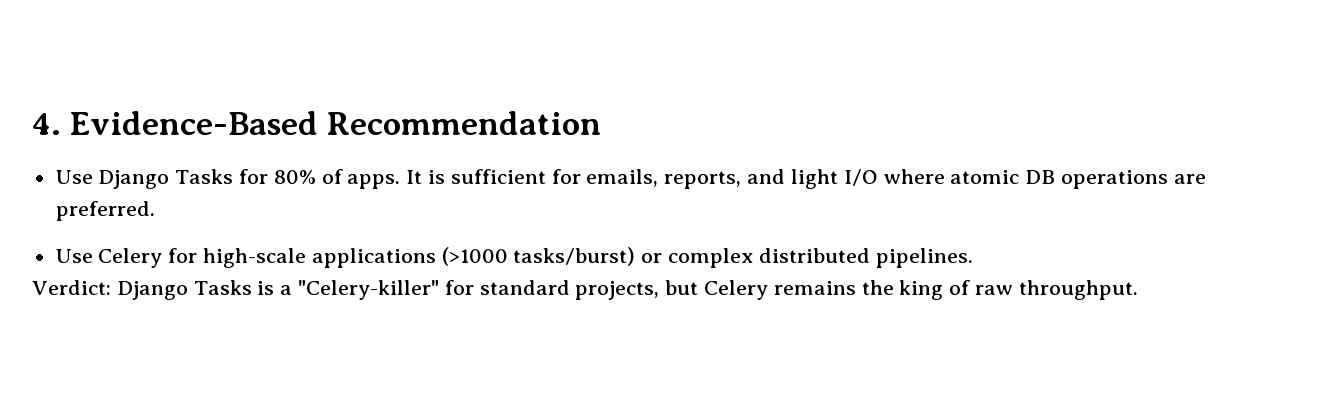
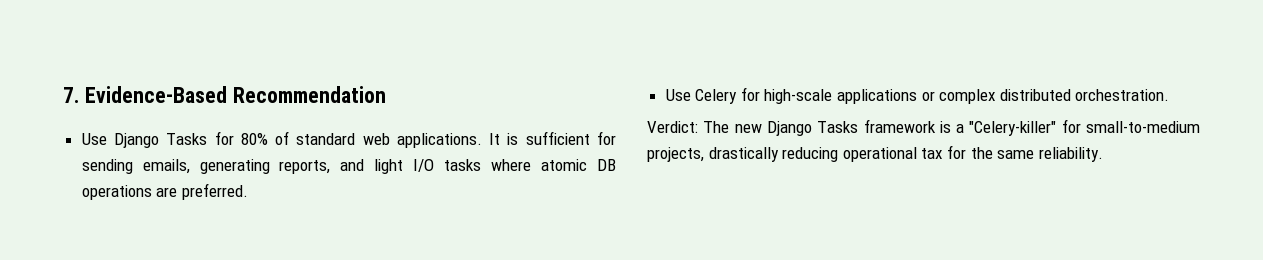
[32,113,61,135] 4. -> [63,87,79,103] 7.
[347,174,401,189] apps. -> [296,133,482,148] standard web applications.
[586,169,659,187] emails, -> [81,159,270,174] sending emails, generating
(878, 177) none -> [444,159,482,171] tasks
[441,247,636,266] (>1000 tasks/burst) -> (918, 96) none
[875,248,973,268] pipelines. -> [1075,89,1170,101] orchestration.
[116,280,252,300] Django Tasks -> [703,119,936,136] The new Django Tasks framework
[479,280,1138,300] standard projects, but Celery remains the king of raw throughput. -> [1086,121,1200,133] [647,145,1103,162] small-to-medium projects, drastically reducing operational tax for the same reliability.

